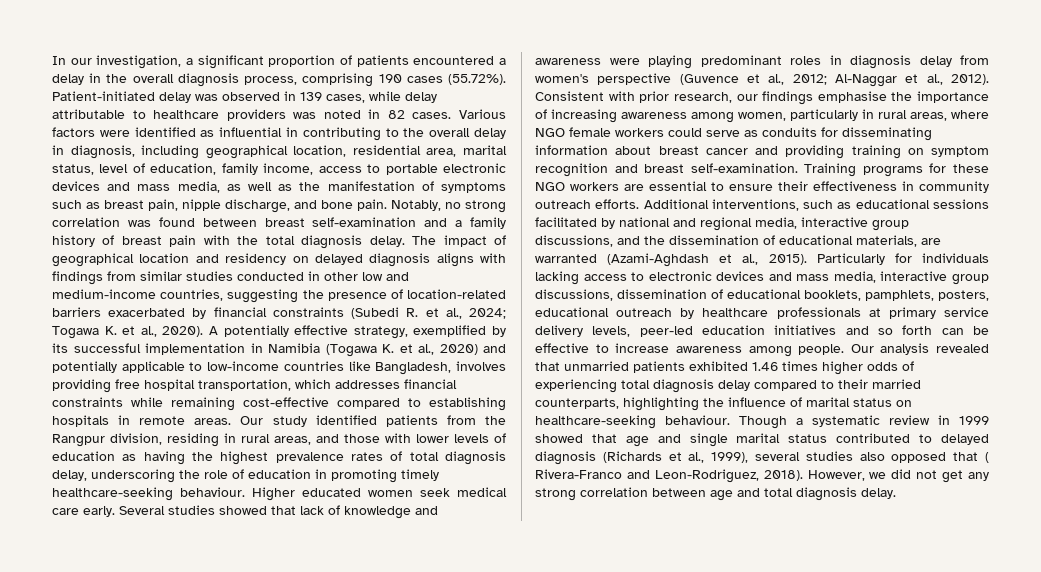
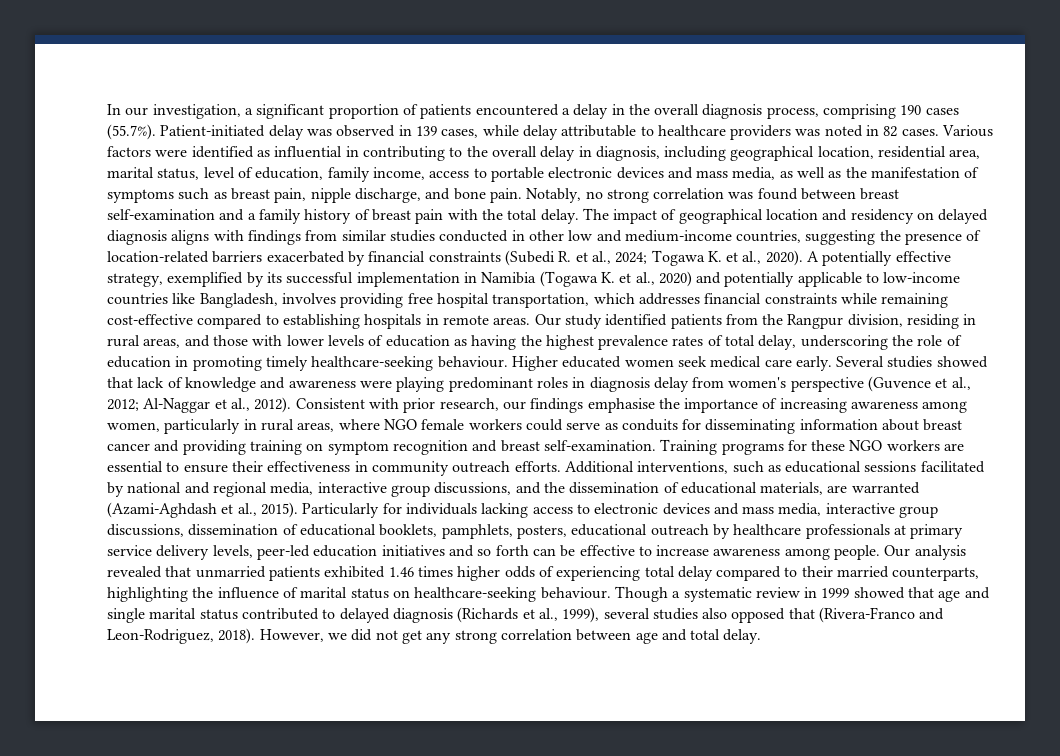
[448,74,507,85] (55.72%). -> [107,124,156,140] (55.7%).
[301,235,363,249] diagnosis -> (538, 214) none
[444,451,506,465] diagnosis -> (756, 340) none
[653,379,714,393] diagnosis -> (675, 571) none
[985,452,989,463] [535,469,622,479] ( Rivera-Franco -> [819,607,916,623] (Rivera-Franco
[796,487,857,501] diagnosis -> (721, 634) none

